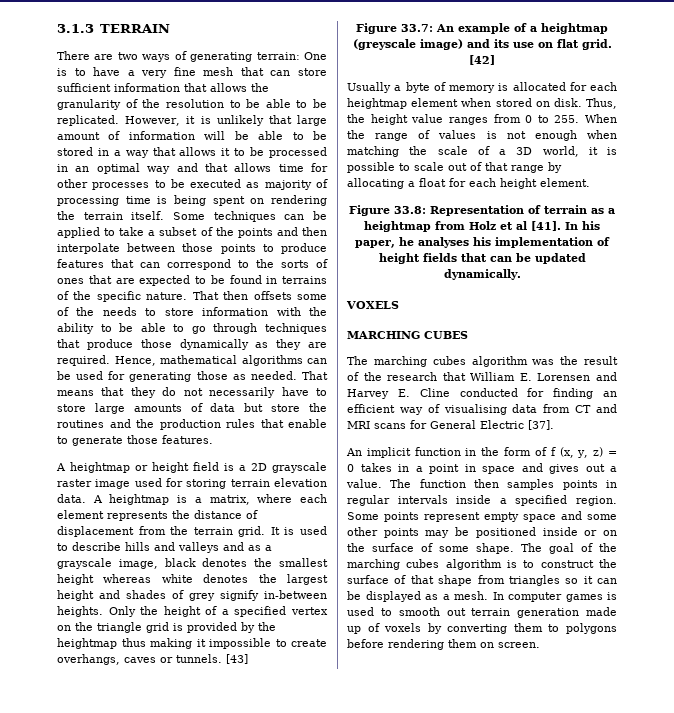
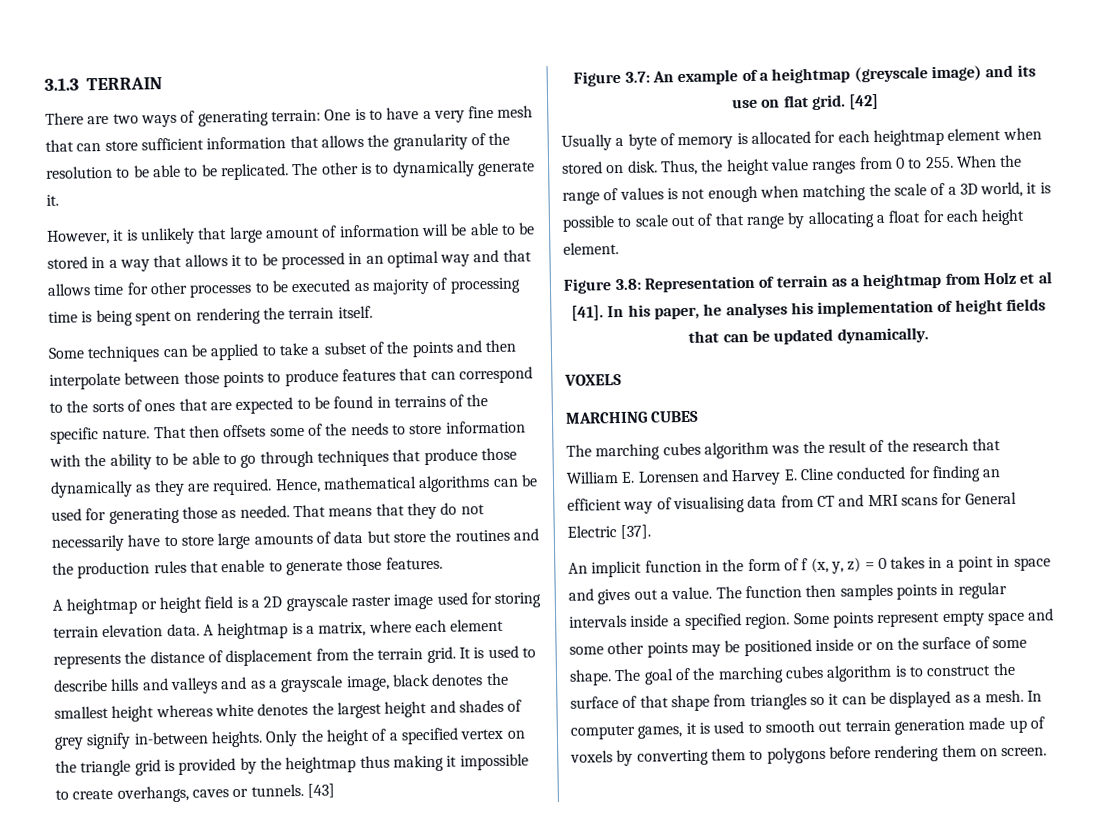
(119, 120) none -> [292,160,535,178] [46,194,59,206] The other is to dynamically generate it. //
(165, 215) none -> (373, 312) //
[401,24,433,32] 33.7: -> [624,71,650,83] 3.7:
[394,206,426,214] 33.8: -> [614,278,642,291] 3.8:
[565,594,603,602] games -> [637,722,697,739] games, it

